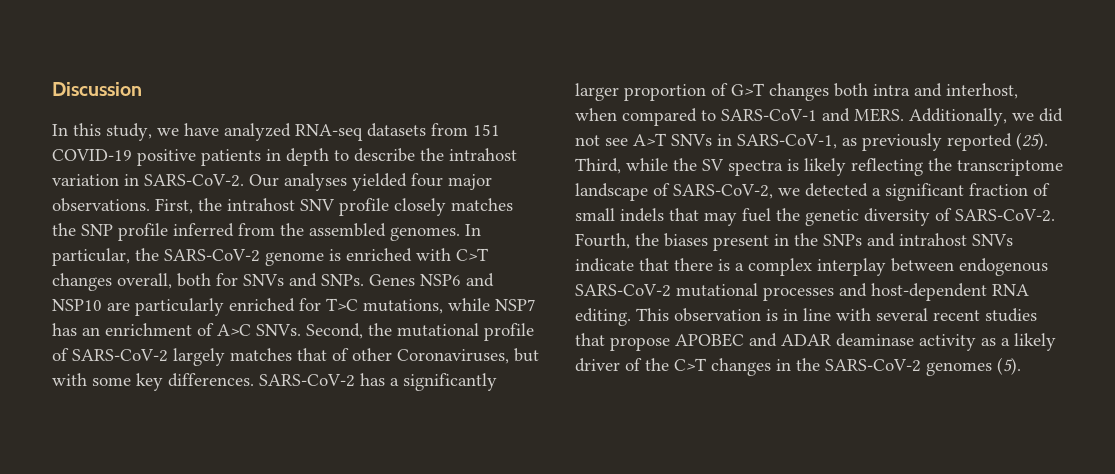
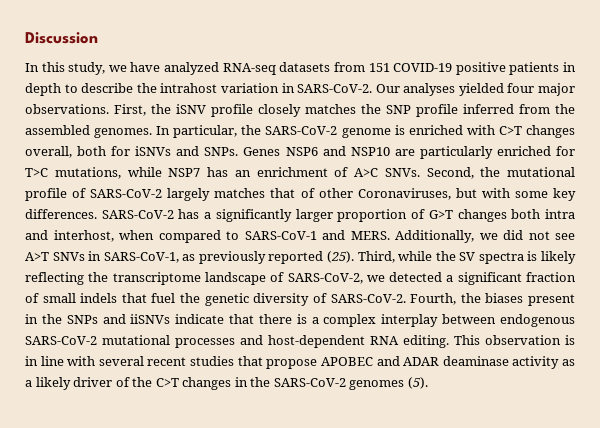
[227,198,335,211] intrahost SNV -> [176,104,206,114] iSNV
[243,274,284,286] SNVs -> [135,146,172,156] iSNVs
[704,212,737,226] may -> (147, 298) none
[899,233,1013,246] intrahost SNVs -> [130,314,171,324] iiSNVs

